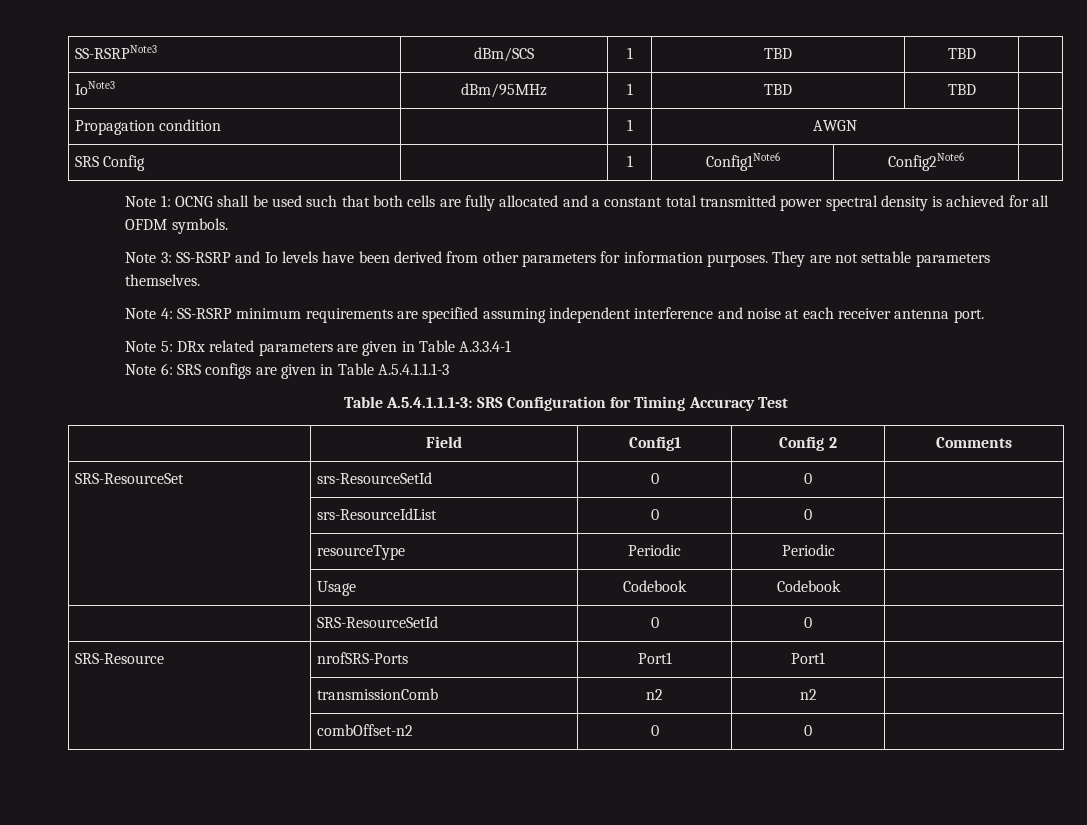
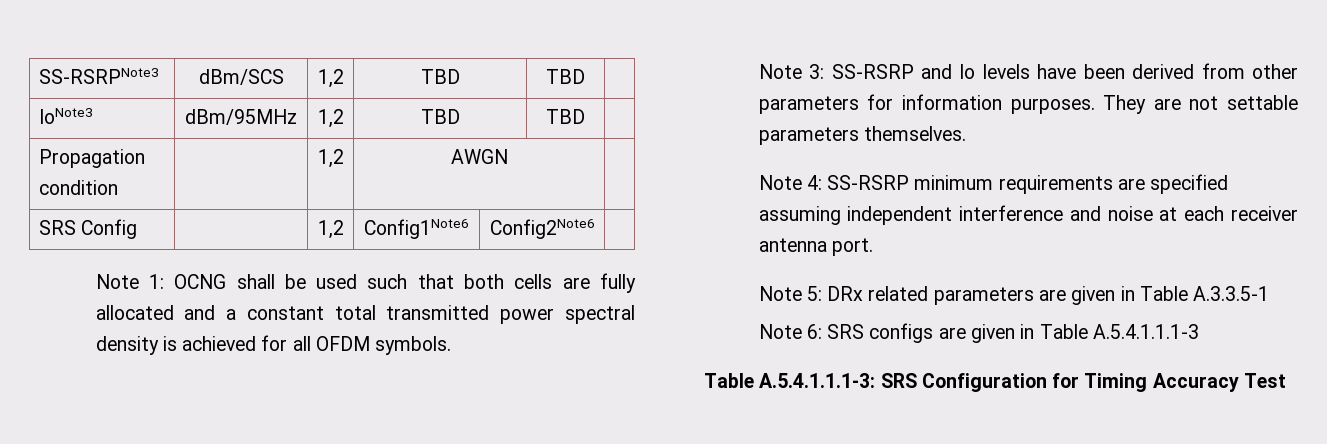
[626,47,633,59] 1 -> [317,69,344,88] 1,2
[626,83,633,95] 1 -> [317,109,344,128] 1,2
[626,119,633,131] 1 -> [317,149,344,168] 1,2
[626,155,633,167] 1 -> [317,220,344,239] 1,2
[459,340,512,352] A.3.3.4-1 -> [1193,286,1270,301] A.3.3.5-1
[426,436,462,448] [628,436,681,451] [779,436,837,451] [936,437,1012,448] [74,473,184,484] [316,472,432,484] [650,473,659,484] [804,473,812,484] [316,508,437,520] [650,509,659,520] [804,509,812,520] [316,545,405,560] [628,544,681,556] [781,544,835,556] [316,581,356,596] [623,580,687,592] [776,580,841,592] [316,616,438,628] [650,617,659,628] [804,617,812,628] [74,653,164,664] [316,652,408,664] [637,652,672,664] [791,652,825,664] [316,688,438,700] [646,689,663,700] [799,689,817,700] [316,724,413,736] [650,725,659,736] [804,725,812,736] // | Field | Config1 | Config 2 | Comments // SRS-ResourceSet | srs-ResourceSetId | 0 | 0 | // | srs-ResourceIdList | 0 | 0 | // | resourceType | Periodic | Periodic | // | Usage | Codebook | Codebook | // | SRS-ResourceSetId | 0 | 0 | // SRS-Resource | nrofSRS-Ports | Port1 | Port1 | // | transmissionComb | n2 | n2 | // | combOffset-n2 | 0 | 0 | -> (1286, 380) none

